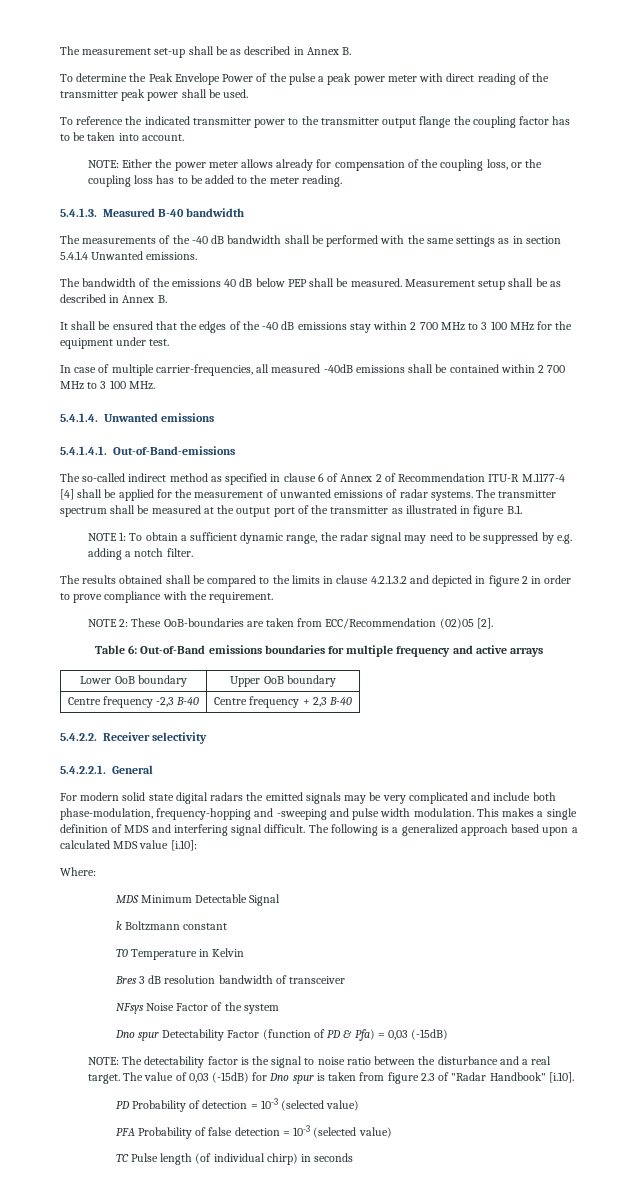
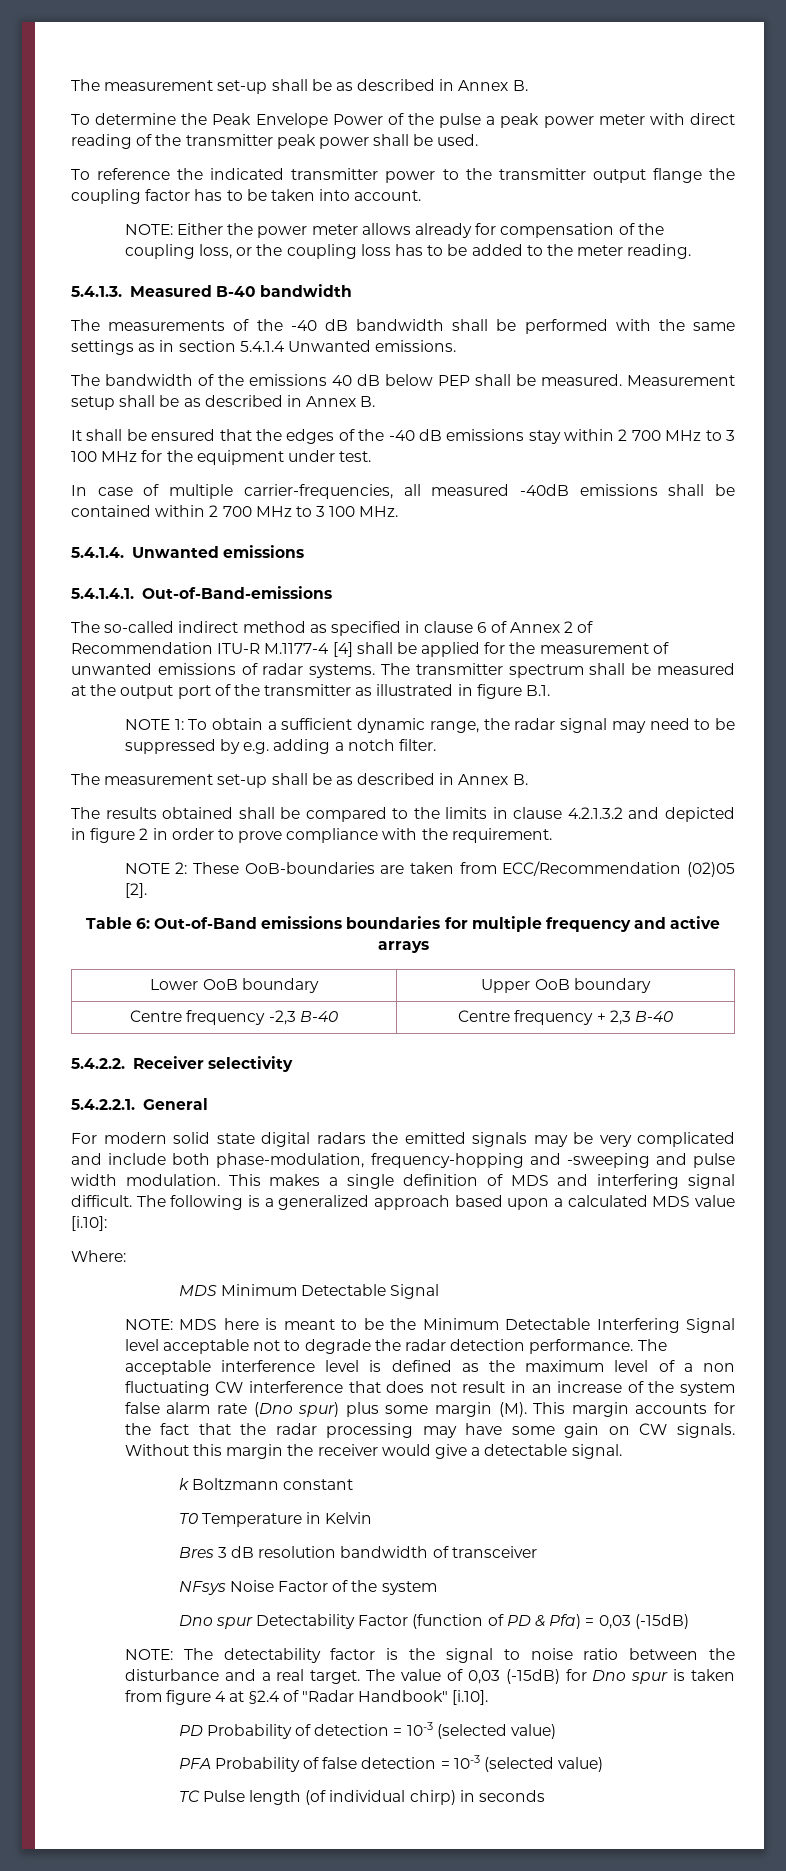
(193, 552) none -> [71,773,528,788] // The measurement set-up shall be as described in Annex B.
(281, 900) none -> [124,1318,735,1333] [124,1339,667,1354] [124,1360,735,1375] [124,1381,735,1396] [124,1402,735,1417] [124,1423,735,1438] [124,1444,622,1459] // NOTE: MDS here is meant to be the Minimum Detectable Interfering Signal level acceptable not to degrade the radar detection performance. The acceptable interference level is defined as the maximum level of a non fluctuating CW interference that does not result in an increase of the system false alarm rate (Dno spur) plus some margin (M). This margin accounts for the fact that the radar processing may have some gain on CW signals. Without this margin the receiver would give a detectable signal.
[420,1073,435,1081] 2.3 -> [215,1690,280,1704] 4 at §2.4

